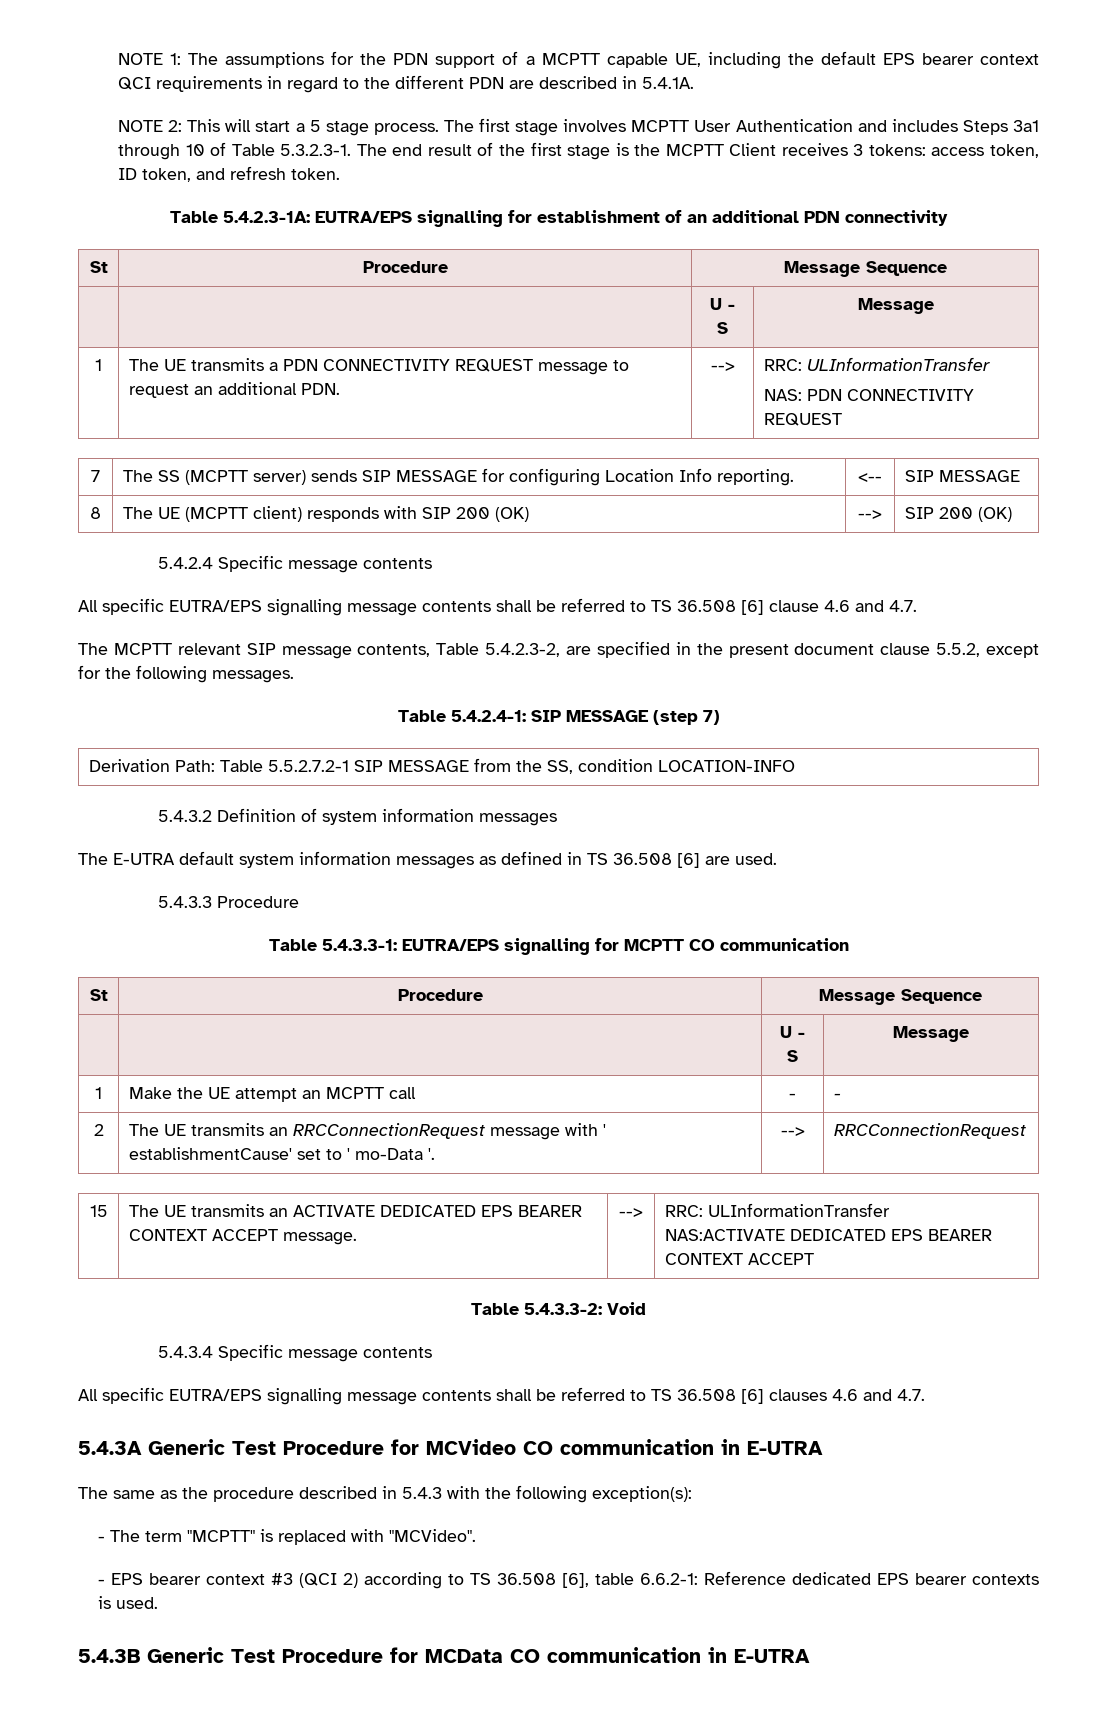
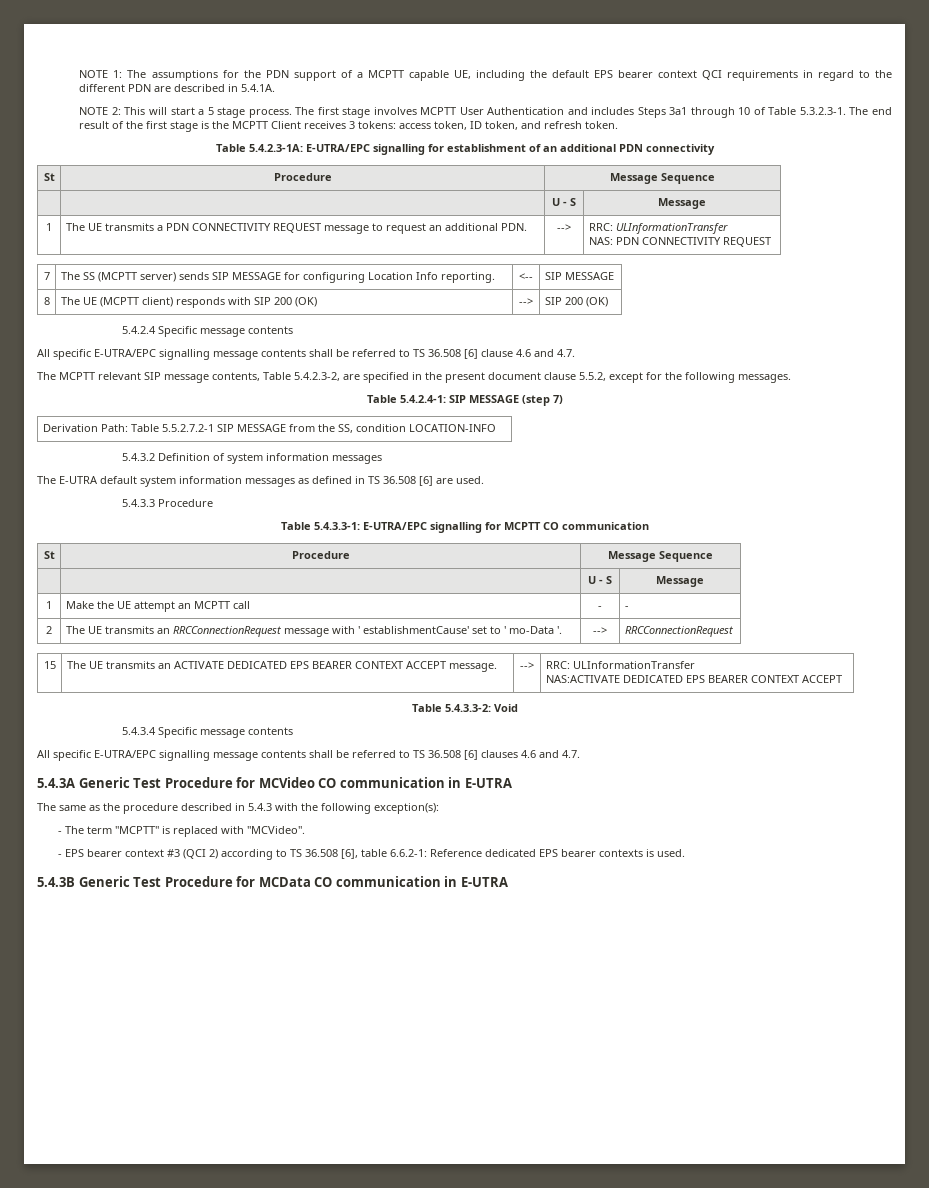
[315,211,412,223] EUTRA/EPS -> [305,144,370,152] E-UTRA/EPC
[169,600,262,612] EUTRA/EPS -> [94,349,156,357] E-UTRA/EPC
[401,939,499,951] EUTRA/EPS -> [362,522,427,530] E-UTRA/EPC
[169,1389,262,1401] EUTRA/EPS -> [94,750,156,758] E-UTRA/EPC

